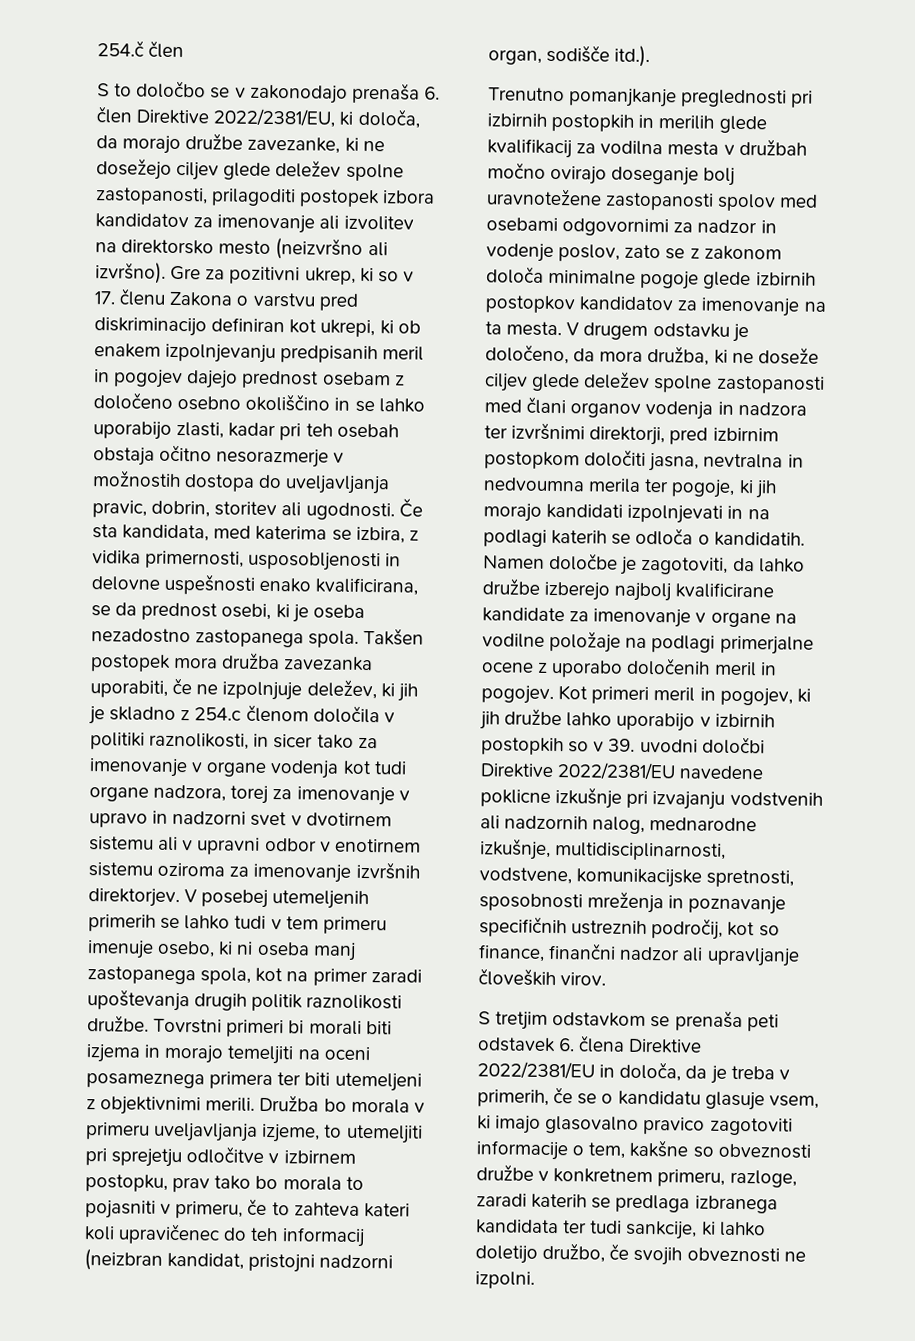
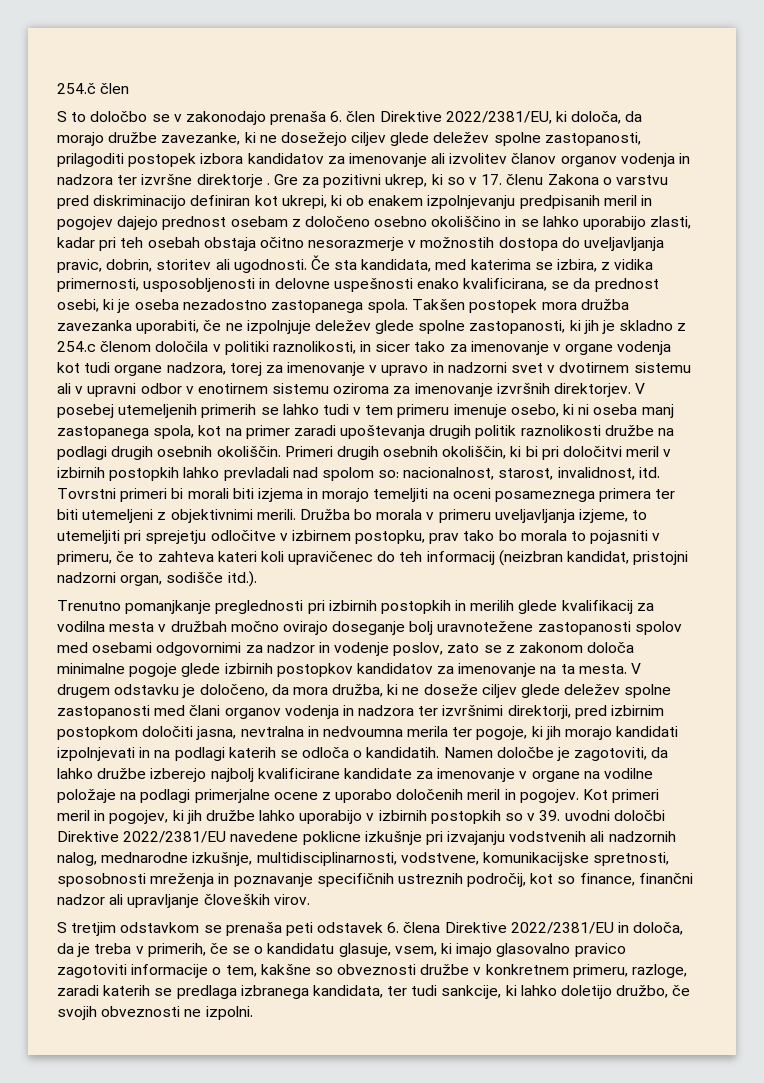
[95,238,388,260] [95,262,166,284] na direktorsko mesto (neizvršno ali izvršno). -> [511,153,691,167] [57,174,270,188] članov organov vodenja in nadzora ter izvršne direktorje .
[306,679,377,700] deležev, -> [314,320,566,334] deležev glede spolne zastopanosti,
[87,1015,149,1032] družbe. -> [604,425,675,436] [57,446,672,460] [57,467,660,481] družbe na podlagi drugih osebnih okoliščin. Primeri drugih osebnih okoliščin, ki bi pri določitvi meril v izbirnih postopkih lahko prevladali nad spolom so: nacionalnost, starost, invalidnost, itd.
[704,1091,765,1111] glasuje -> [338,943,391,957] glasuje,
[476,1219,559,1235] kandidata -> [312,985,383,998] kandidata,

